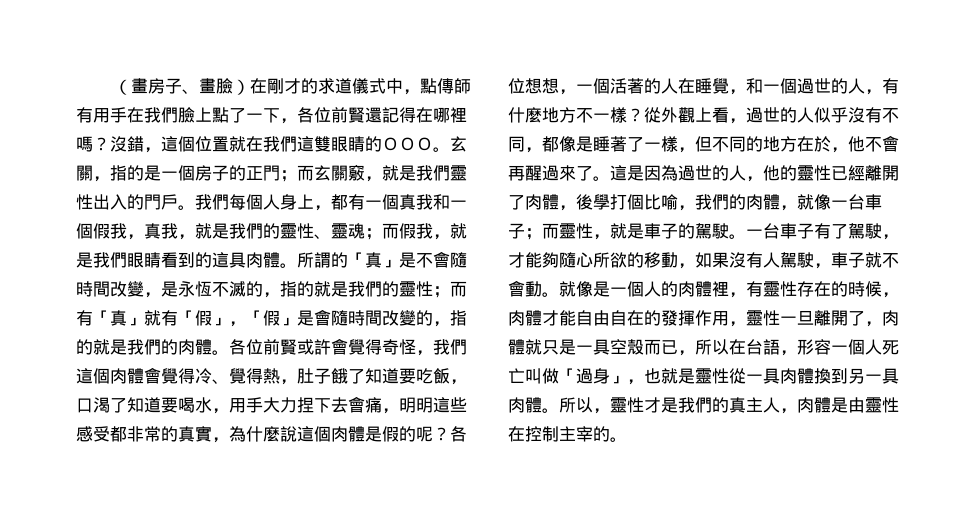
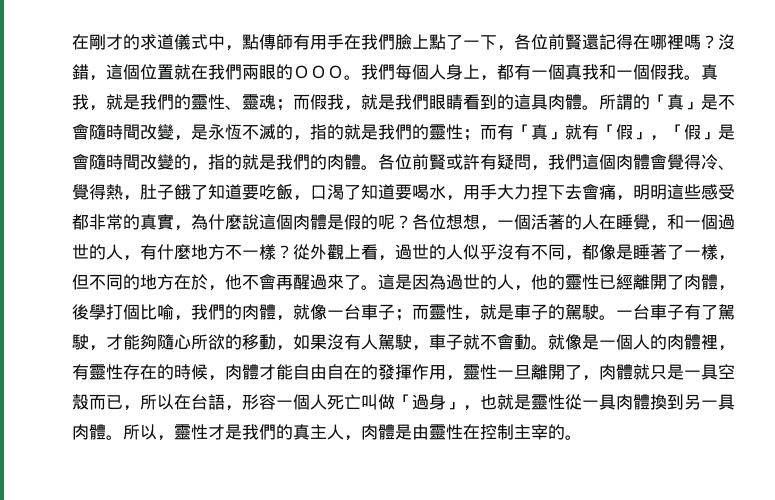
[113,78,250,95] （畫房子、畫臉） -> (72, 42) none
[297,135,365,152] 這雙眼睛 -> [242,64,276,80] 兩眼
[450,136,467,152] [76,164,467,182] [76,194,195,210] 玄關，指的是一個房子的正門；而玄關竅，就是我們靈性出入的門戶。 -> (361, 77) none
[127,234,144,240] ， -> [684,75,701,80] 。
[331,338,416,355] 會覺得奇怪 -> [480,154,531,170] 有疑問

